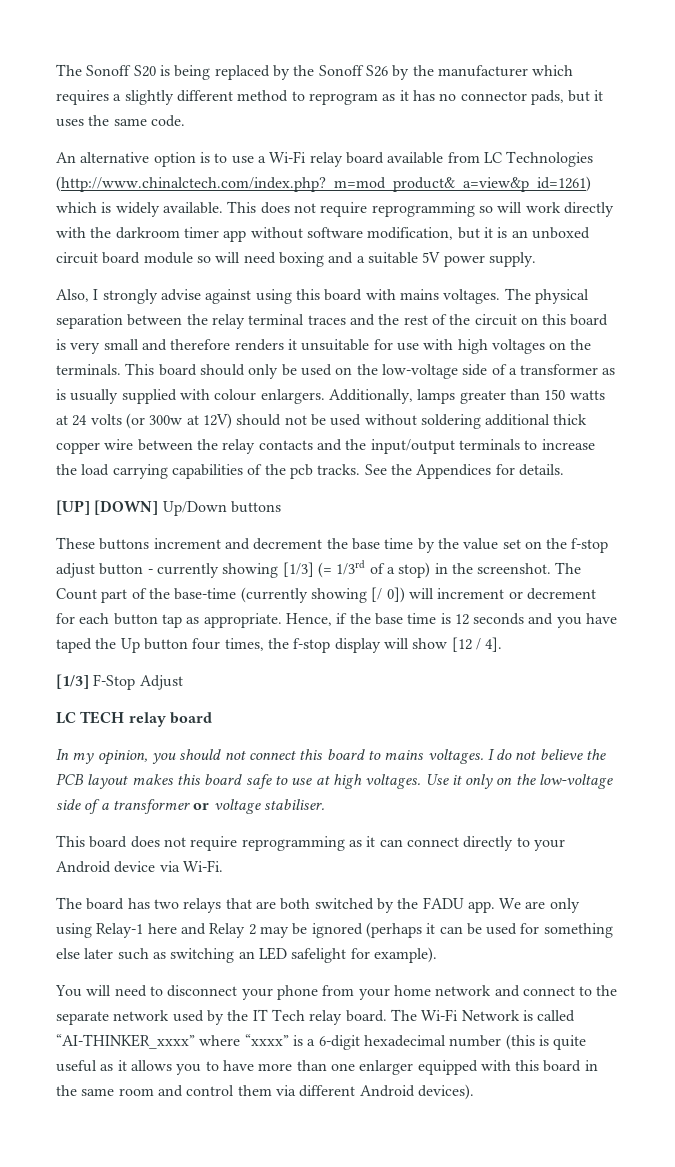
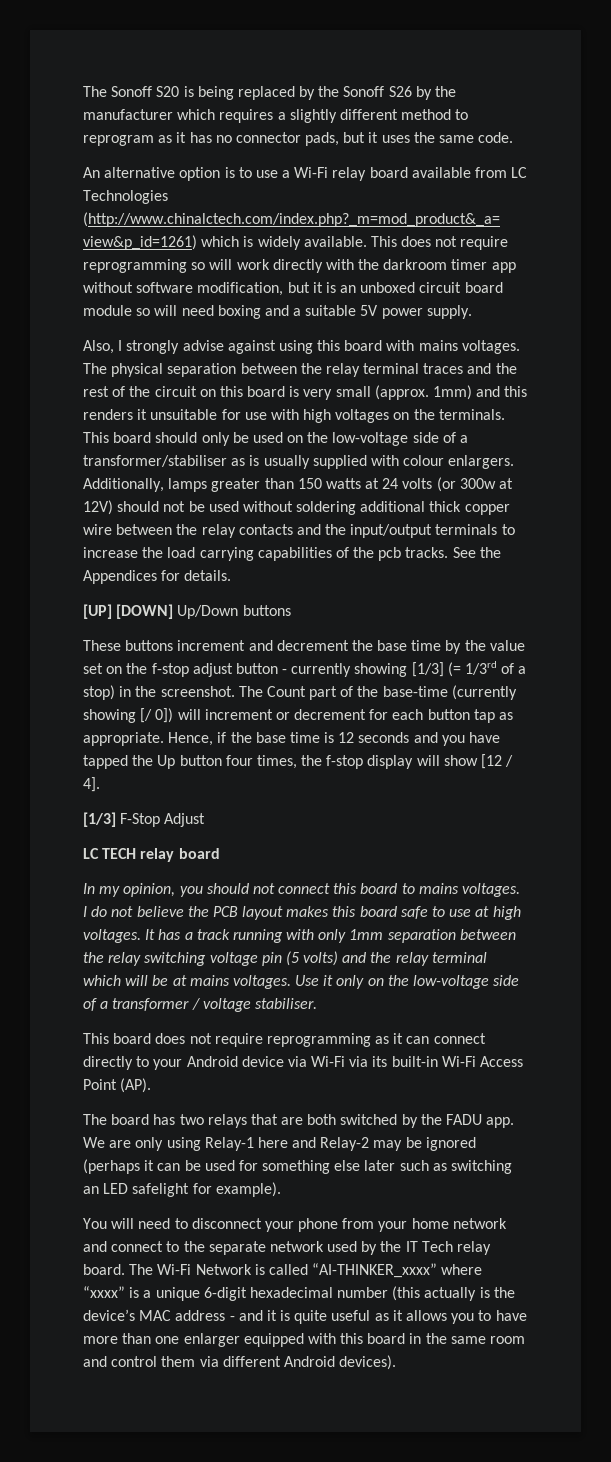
[141,339,231,351] and therefore -> [374,385,528,400] (approx. 1mm) and this
[520,364,599,375] transformer -> [83,455,227,467] transformer/stabiliser
[56,638,92,653] taped -> [83,755,128,769] tapped
(422, 781) none -> [145,929,516,943] [83,951,487,966] [83,975,291,989] It has a track running with only 1mm separation between the relay switching voltage pin (5 volts) and the relay terminal which will be at mains voltages.
[193,803,210,810] or -> [191,998,200,1010] /
[182,860,223,872] Wi-Fi. -> [311,1056,524,1067] [83,1078,152,1093] Wi-Fi via its built-in Wi-Fi Access Point (AP).
[209,923,256,938] Relay 2 -> [320,1137,370,1151] Relay-2
(316, 1042) none -> [155,1287,200,1301] unique
(535, 1042) none -> [424,1287,515,1301] [83,1309,277,1321] actually is the device’s MAC address - and it

